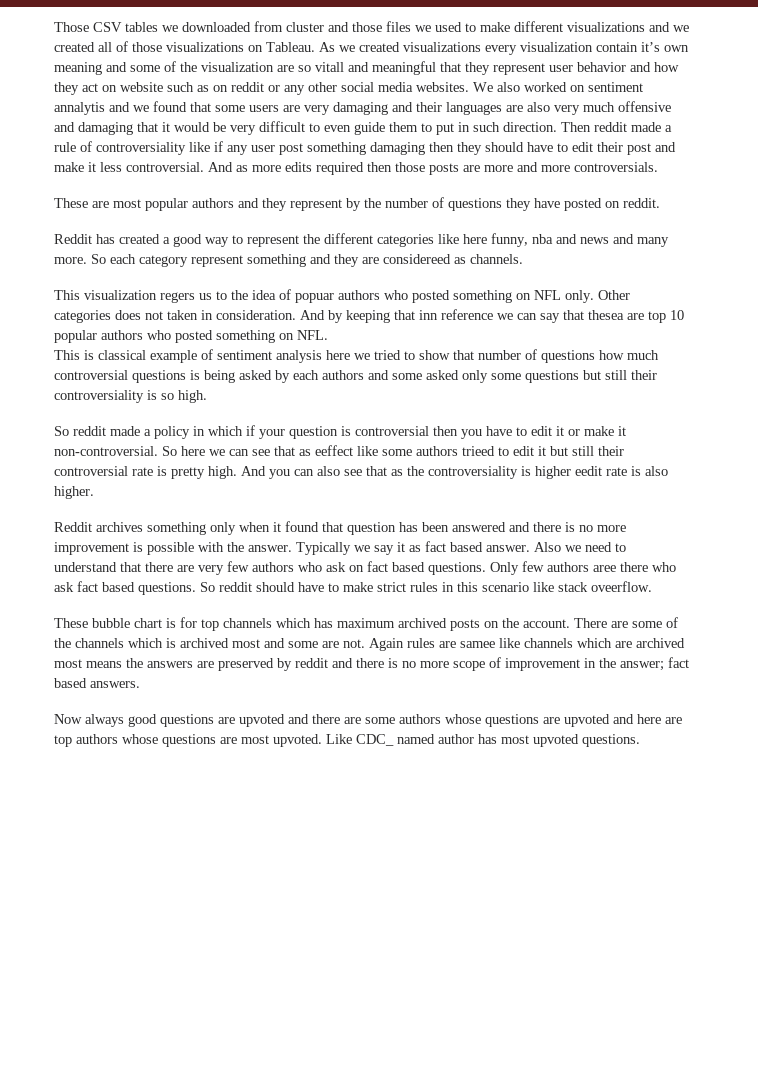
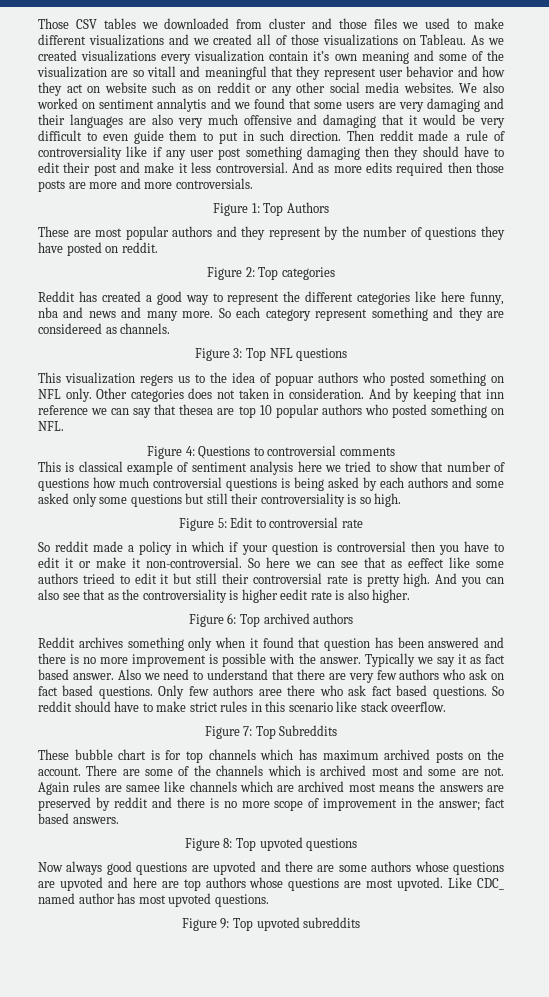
(658, 167) none -> [213,202,329,216] // Figure 1: Top Authors
(660, 203) none -> [207,267,335,280] // Figure 2: Top categories
(523, 259) none -> [194,348,348,361] // Figure 3: Top NFL questions
(328, 335) none -> [147,445,395,459] // Figure 4: Questions to controversial comments
(207, 396) none -> [179,517,363,531] // Figure 5: Edit to controversial rate
(94, 492) none -> [188,613,354,627] // Figure 6: Top archived authors
(652, 586) none -> [204,725,338,739] // Figure 7: Top Subreddits
(140, 684) none -> [184,837,358,851] // Figure 8: Top upvoted questions
(640, 740) none -> [181,917,361,931] // Figure 9: Top upvoted subreddits

